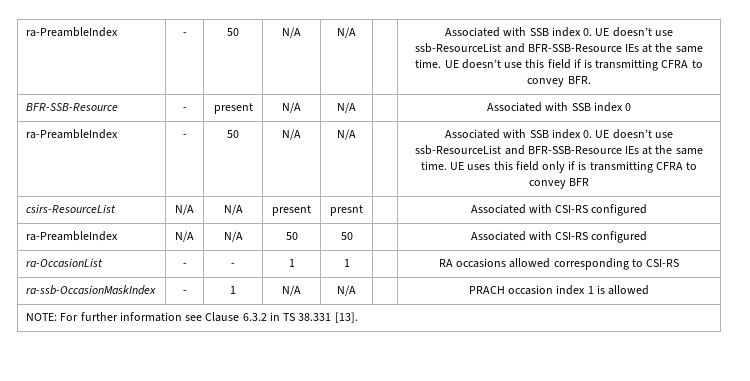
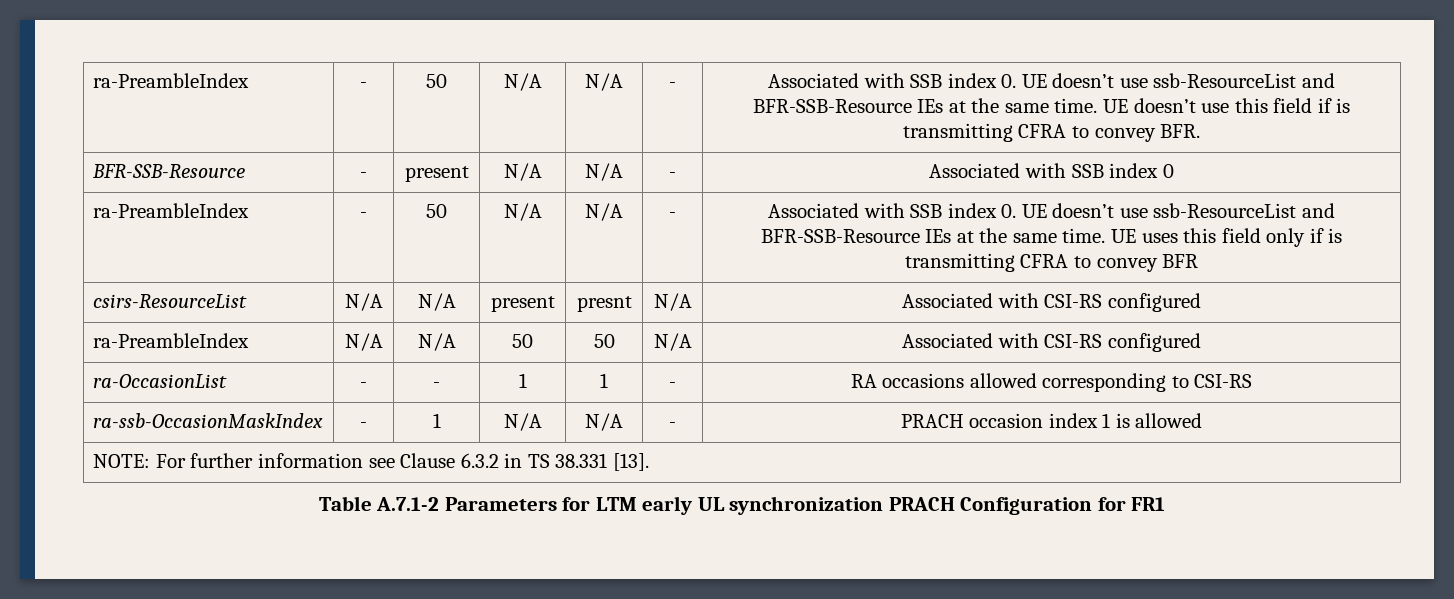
[26,27,119,37] [182,32,187,36] [227,28,239,36] [282,27,301,38] [337,27,356,38] ra-PreambleIndex | - | 50 | N/A | N/A | -> [93,73,250,88] [360,82,367,88] [426,74,447,88] [503,73,542,91] [585,73,623,91] [669,82,676,88] ra-PreambleIndex | - | 50 | N/A | N/A | -
(356, 107) none -> [669,172,676,178] -
(356, 134) none -> [669,212,676,218] -
(363, 210) none -> [653,293,692,311] N/A
(353, 236) none -> [653,333,692,351] N/A
(350, 263) none -> [669,382,676,388] -
(356, 290) none -> [669,422,676,428] -
(358, 317) none -> [318,496,1166,515] // Table A.7.1-2 Parameters for LTM early UL synchronization PRACH Configuration for FR1

